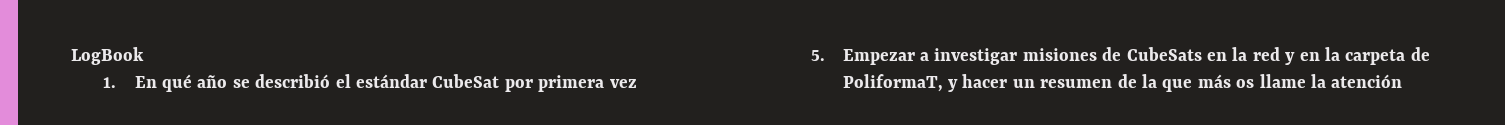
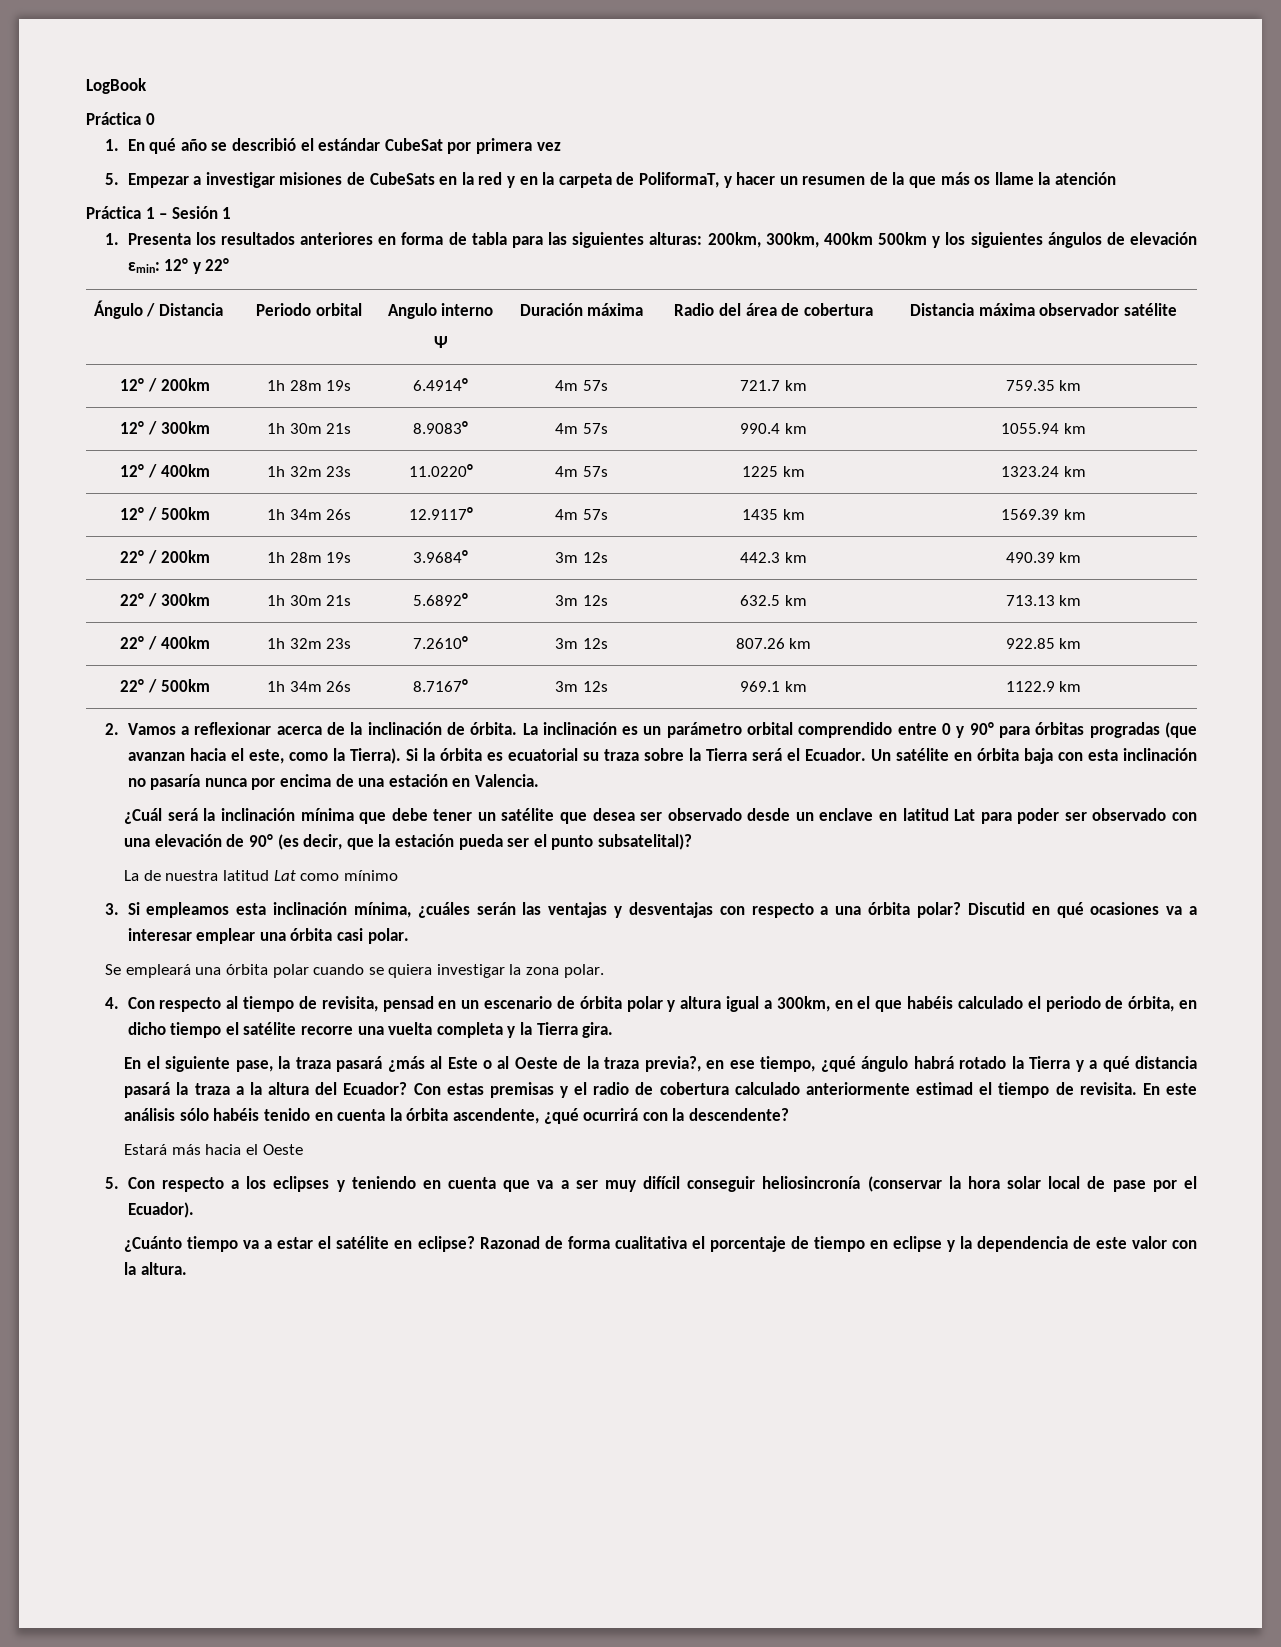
(144, 56) none -> [86,112,155,125] // Práctica 0
(1403, 81) none -> [86,206,232,219] [105,232,1197,248] [127,258,230,274] [93,300,223,319] [256,303,362,316] [387,303,494,319] [433,336,448,348] [519,303,644,316] [674,303,873,316] [910,303,1177,316] [120,378,210,392] [266,380,352,391] [413,378,468,391] [555,380,608,391] [740,380,807,391] [1005,380,1082,391] [120,421,210,435] [266,423,352,434] [413,421,468,434] [555,423,608,434] [740,423,807,434] [1001,423,1086,434] [120,464,210,478] [266,466,352,477] [408,464,473,477] [555,466,608,477] [742,466,805,477] [1001,466,1086,477] [120,507,210,521] [266,509,352,520] [408,507,473,520] [555,509,608,520] [742,509,805,520] [1001,509,1086,520] [120,550,210,564] [266,552,352,563] [413,550,468,563] [555,552,608,563] [740,552,807,563] [1005,552,1082,563] [120,593,210,607] [266,595,352,606] [413,593,468,606] [555,595,608,606] [740,595,807,606] [1005,595,1082,606] [120,636,210,650] [266,638,352,649] [413,636,468,649] [555,638,608,649] [735,638,812,649] [1005,638,1082,649] [120,679,210,693] [266,681,352,692] [413,679,468,692] [555,681,608,692] [740,681,807,692] [1005,681,1082,692] [105,722,1198,738] [127,748,1198,764] [127,774,539,790] [124,808,1198,824] [124,834,692,850] [124,870,398,881] [105,902,1197,918] [127,928,409,944] [105,964,604,978] [105,996,1197,1012] [127,1022,614,1038] [124,1056,1198,1072] [124,1082,1197,1098] [124,1108,789,1124] [124,1144,303,1155] [105,1176,1197,1192] [127,1202,194,1218] [124,1236,1197,1252] [124,1262,187,1275] // Práctica 1 – Sesión 1 // 1. Presenta los resultados anteriores en forma de tabla para las siguientes alturas: 200km, 300km, 400km 500km y los siguientes ángulos de elevación εmin: 12° y 22° // Ángulo / Distancia | Periodo orbital | Angulo interno // Ψ | Duración máxima | Radio del área de cobertura | Distancia máxima observador satélite // 12° / 200km | 1h 28m 19s | 6.4914° | 4m 57s | 721.7 km | 759.35 km // 12° / 300km | 1h 30m 21s | 8.9083° | 4m 57s | 990.4 km | 1055.94 km // 12° / 400km | 1h 32m 23s | 11.0220° | 4m 57s | 1225 km | 1323.24 km // 12° / 500km | 1h 34m 26s | 12.9117° | 4m 57s | 1435 km | 1569.39 km // 22° / 200km | 1h 28m 19s | 3.9684° | 3m 12s | 442.3 km | 490.39 km // 22° / 300km | 1h 30m 21s | 5.6892° | 3m 12s | 632.5 km | 713.13 km // 22° / 400km | 1h 32m 23s | 7.2610° | 3m 12s | 807.26 km | 922.85 km // 22° / 500km | 1h 34m 26s | 8.7167° | 3m 12s | 969.1 km | 1122.9 km // 2. Vamos a reflexionar acerca de la inclinación de órbita. La inclinación es un parámetro orbital comprendido entre 0 y 90° para órbitas progradas (que avanzan hacia el este, como la Tierra). Si la órbita es ecuatorial su traza sobre la Tierra será el Ecuador. Un satélite en órbita baja con esta inclinación no pasaría nunca por encima de una estación en Valencia. // ¿Cuál será la inclinación mínima que debe tener un satélite que desea ser observado desde un enclave en latitud Lat para poder ser observado con una elevación de 90° (es decir, que la estación pueda ser el punto subsatelital)? // La de nuestra latitud Lat como mínimo // 3. Si empleamos esta inclinación mínima, ¿cuáles serán las ventajas y desventajas con respecto a una órbita polar? Discutid en qué ocasiones va a interesar emplear una órbita casi polar. // Se empleará una órbita polar cuando se quiera investigar la zona polar. // 4. Con respecto al tiempo de revisita, pensad en un escenario de órbita polar y altura igual a 300km, en el que habéis calculado el periodo de órbita, en dicho tiempo el satélite recorre una vuelta completa y la Tierra gira. // En el siguiente pase, la traza pasará ¿más al Este o al Oeste de la traza previa?, en ese tiempo, ¿qué ángulo habrá rotado la Tierra y a qué distancia pasará la traza a la altura del Ecuador? Con estas premisas y el radio de cobertura calculado anteriormente estimad el tiempo de revisita. En este análisis sólo habéis tenido en cuenta la órbita ascendente, ¿qué ocurrirá con la descendente? // Estará más hacia el Oeste // 5. Con respecto a los eclipses y teniendo en cuenta que va a ser muy difícil conseguir heliosincronía (conservar la hora solar local de pase por el Ecuador). // ¿Cuánto tiempo va a estar el satélite en eclipse? Razonad de forma cualitativa el porcentaje de tiempo en eclipse y la dependencia de este valor con la altura.

